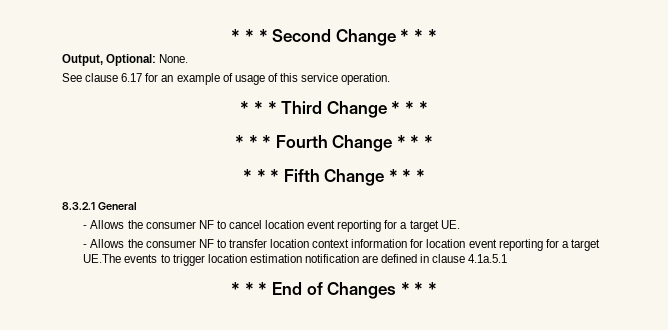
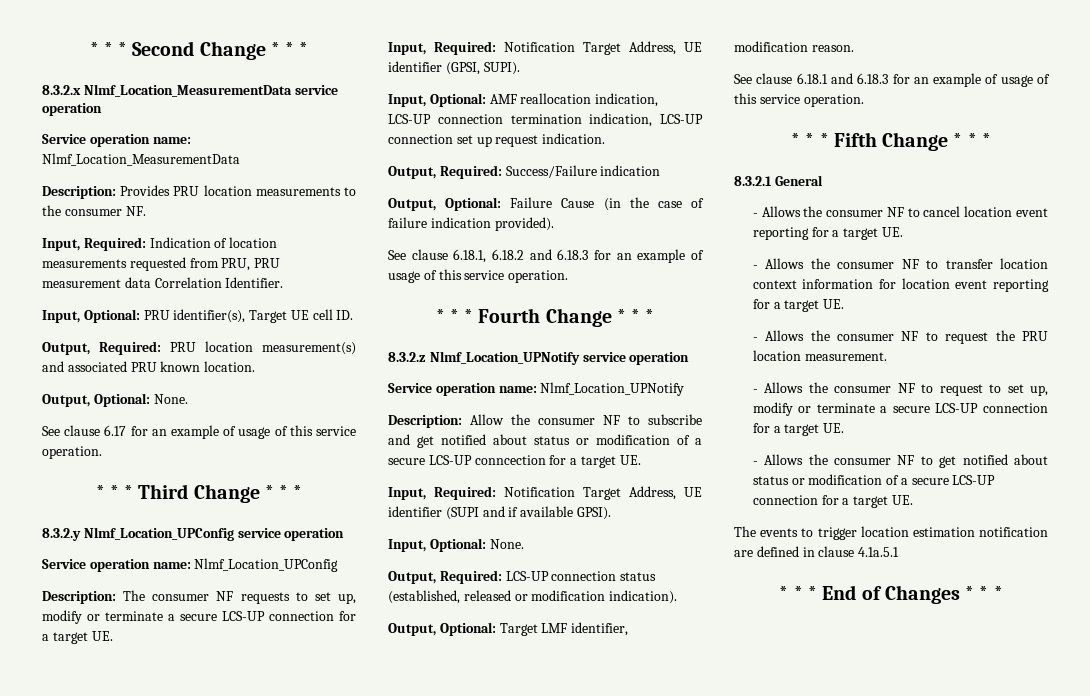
(437, 35) none -> [42,84,338,97] [42,103,102,116] [42,134,191,147] [42,153,240,166] [42,185,357,199] [42,205,146,216] [42,237,278,251] [42,257,281,271] [42,277,284,288] [42,309,354,323] [42,341,356,355] [42,361,256,372] // 8.3.2.x Nlmf_Location_MeasurementData service operation // Service operation name: Nlmf_Location_MeasurementData // Description: Provides PRU location measurements to the consumer NF. // Input, Required: Indication of location measurements requested from PRU, PRU measurement data Correlation Identifier. // Input, Optional: PRU identifier(s), Target UE cell ID. // Output, Required: PRU location measurement(s) and associated PRU known location.
(428, 107) none -> [42,527,345,541] [42,558,339,572] [42,590,356,604] [42,610,356,624] [42,631,113,644] [388,41,702,55] [388,61,520,75] [388,93,659,107] [388,113,703,127] [388,133,606,147] [388,165,661,179] [388,197,704,211] [388,217,554,231] [388,249,704,263] [388,269,569,283] // 8.3.2.y Nlmf_Location_UPConfig service operation // Service operation name: Nlmf_Location_UPConfig // Description: The consumer NF requests to set up, modify or terminate a secure LCS-UP connection for a target UE. // Input, Required: Notification Target Address, UE identifier (GPSI, SUPI). // Input, Optional: AMF reallocation indication, LCS-UP connection termination indication, LCS-UP connection set up request indication. // Output, Required: Success/Failure indication // Output, Optional: Failure Cause (in the case of failure indication provided). // See clause 6.18.1, 6.18.2 and 6.18.3 for an example of usage of this service operation.
(434, 141) none -> [388,351,690,365] [388,382,685,396] [388,414,702,428] [388,434,702,448] [388,455,641,468] [388,486,702,500] [388,506,611,520] [388,538,524,552] [388,570,657,584] [388,590,678,604] [388,622,629,636] [734,41,854,52] [734,73,1050,87] [734,93,864,107] // 8.3.2.z Nlmf_Location_UPNotify service operation // Service operation name: Nlmf_Location_UPNotify // Description: Allow the consumer NF to subscribe and get notified about status or modification of a secure LCS-UP conncection for a target UE. // Input, Required: Notification Target Address, UE identifier (SUPI and if available GPSI). // Input, Optional: None. // Output, Required: LCS-UP connection status (established, released or modification indication). // Output, Optional: Target LMF identifier, modification reason. // See clause 6.18.1 and 6.18.3 for an example of usage of this service operation.
[83,254,122,263] UE.The -> [823,299,845,309] [752,330,1048,344] [752,350,887,361] [752,382,1048,396] [752,402,1048,416] [752,423,845,436] [752,454,1048,468] [752,474,996,485] [752,495,913,508] [734,526,756,537] UE. // - Allows the consumer NF to request the PRU location measurement. // - Allows the consumer NF to request to set up, modify or terminate a secure LCS-UP connection for a target UE. // - Allows the consumer NF to get notified about status or modification of a secure LCS-UP connection for a target UE. // The

